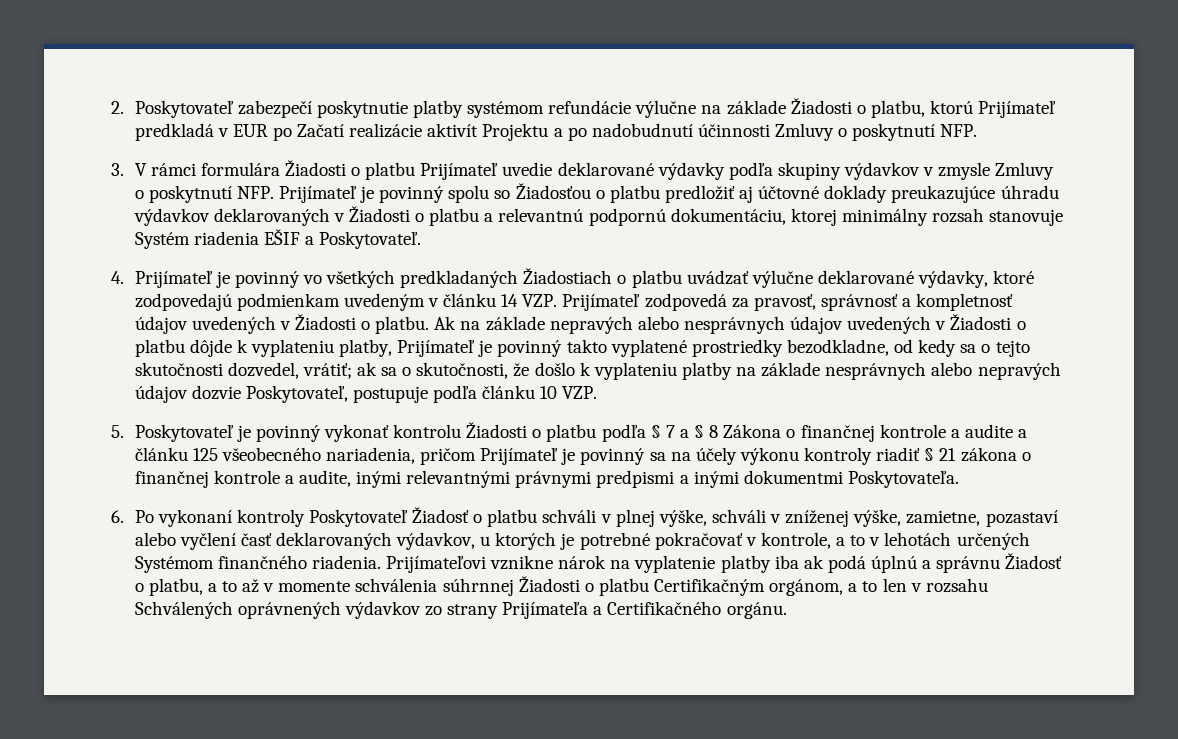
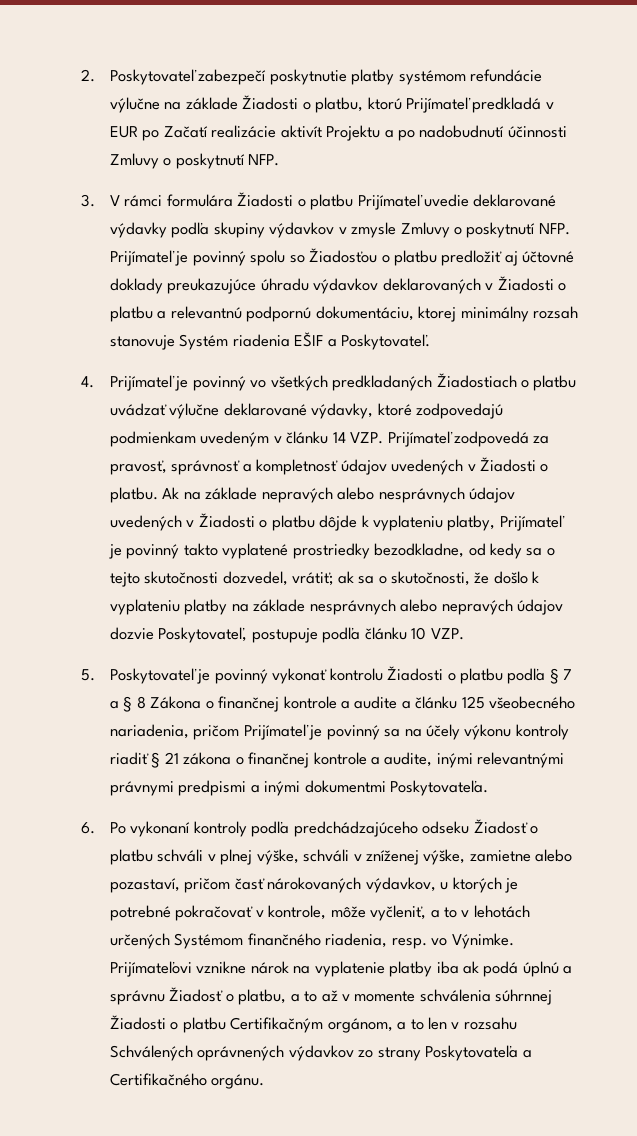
[308,509,408,527] Poskytovateľ -> [251,821,470,837] podľa predchádzajúceho odseku
[906,510,1058,527] [134,532,392,550] zamietne, pozastaví alebo vyčlení časť deklarovaných -> [469,849,573,862] [109,877,362,893] zamietne alebo pozastaví, pričom časť nárokovaných
(831, 540) none -> [330,905,427,921] môže vyčleniť,
[311,555,381,569] riadenia. -> [325,933,514,949] riadenia, resp. vo Výnimke.
[502,601,589,619] Prijímateľa -> [425,1045,519,1061] Poskytovateľa

